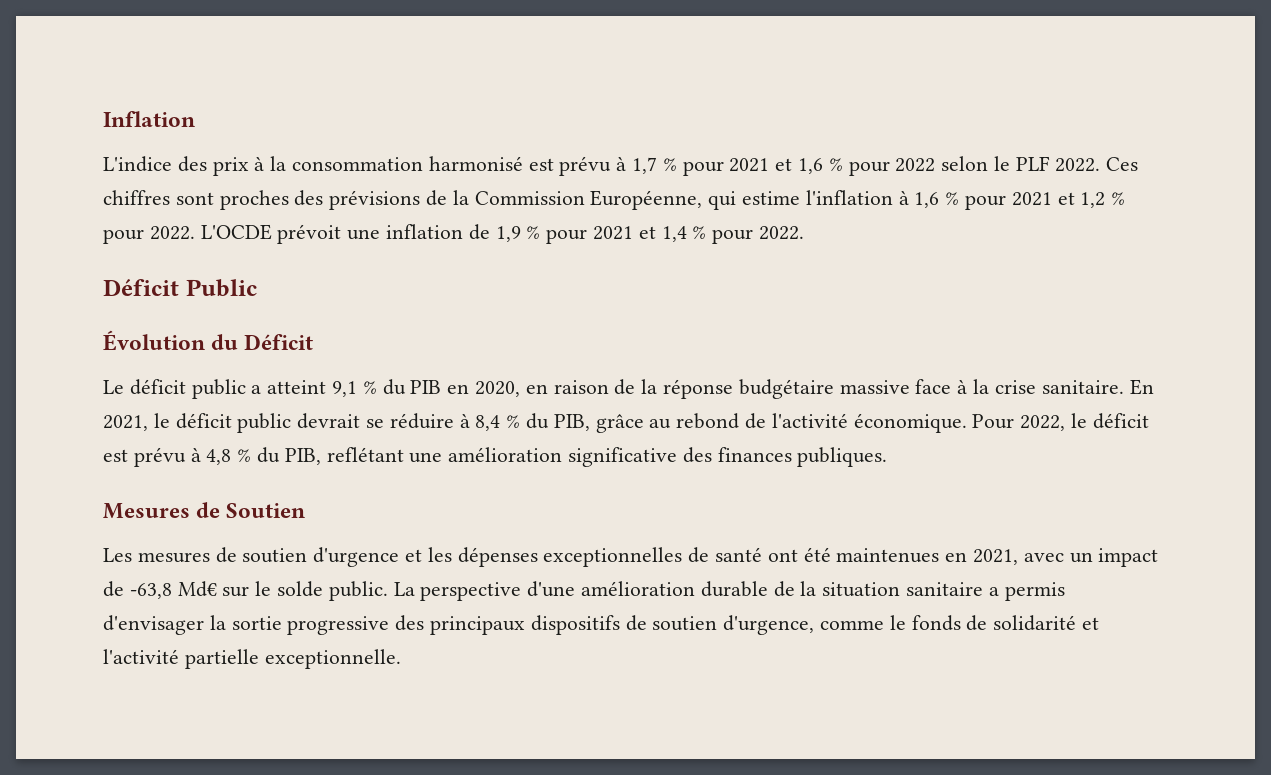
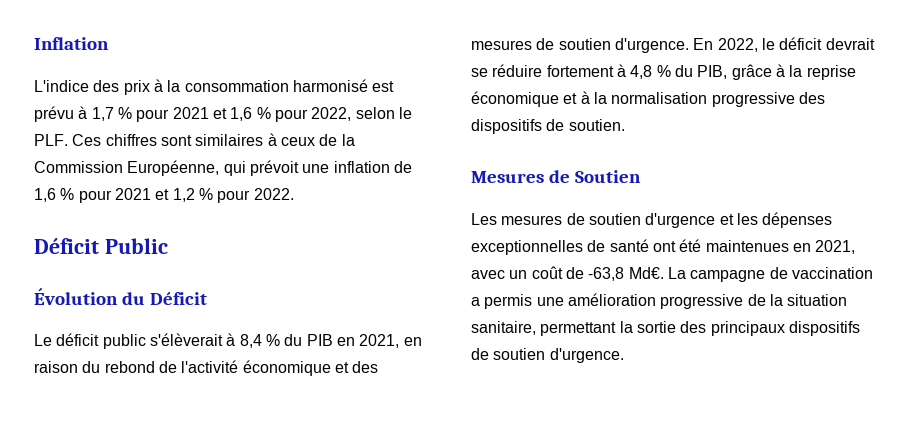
[895,158,936,172] 2022 -> [311,107,352,121] 2022,
[1015,156,1100,172] PLF 2022. -> [34,134,68,146] PLF.
[219,190,421,210] proches des prévisions -> [195,133,315,146] similaires à ceux
[742,190,909,205] estime l'inflation à -> [249,160,412,176] prévoit une inflation de
[200,224,805,244] L'OCDE prévoit une inflation de 1,9 % pour 2021 et 1,4 % pour 2022. -> (294, 194) none
[251,380,358,397] a atteint 9,1 -> [149,333,262,348] s'élèverait à 8,4
[475,381,521,397] 2020, -> [359,334,400,348] 2021,
[614,379,1154,399] [103,413,292,433] de la réponse budgétaire massive face à la crise sanitaire. En 2021, le déficit public -> [82,360,379,376] [471,37,823,53] du rebond de l'activité économique et des mesures de soutien d'urgence. En 2022, le déficit
[459,413,1149,433] [103,447,186,467] à 8,4 % du PIB, grâce au rebond de l'activité économique. Pour 2022, le déficit est prévu -> [546,65,614,77] fortement
[326,447,888,467] reflétant une amélioration significative des finances publiques. -> [731,64,856,80] [471,91,825,107] [471,119,625,134] grâce à la reprise économique et à la normalisation progressive des dispositifs de soutien.
[1098,548,1159,567] impact -> [531,266,563,279] coût
[177,581,1065,601] [103,615,204,635] Md€ sur le solde public. La perspective d'une amélioration durable de la situation sanitaire a permis d'envisager -> [628,267,873,282] [471,293,848,309] [471,321,617,336] Md€. La campagne de vaccination a permis une amélioration progressive de la situation sanitaire, permettant
[287,616,390,635] progressive -> (676, 327) none
[723,615,1100,635] [103,649,401,669] d'urgence, comme le fonds de solidarité et l'activité partielle exceptionnelle. -> [549,348,624,363] d'urgence.

